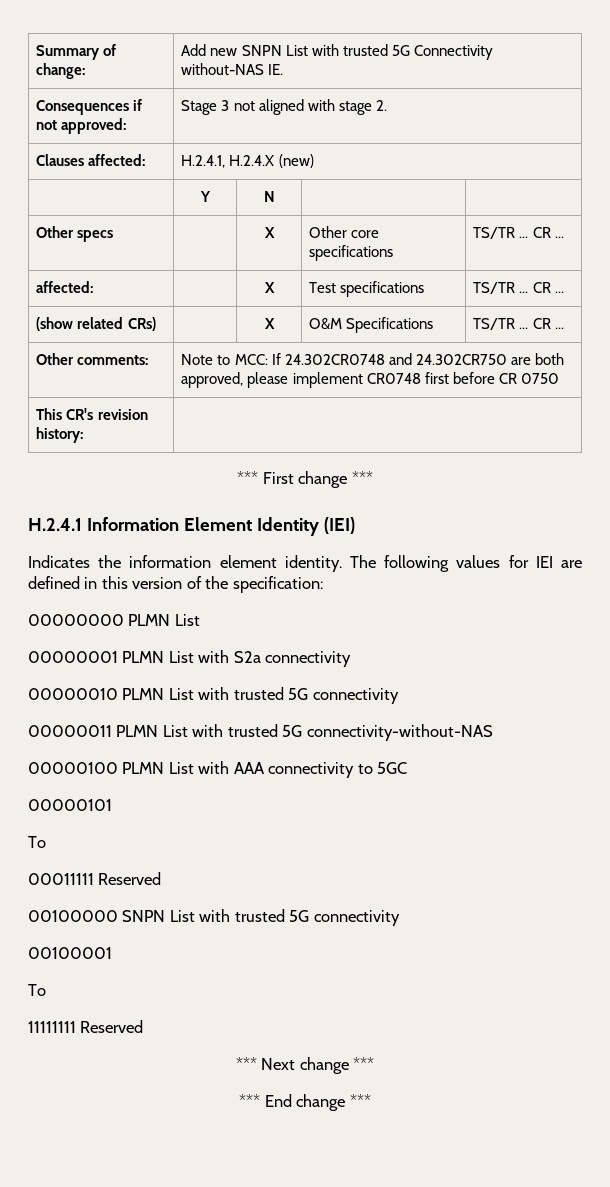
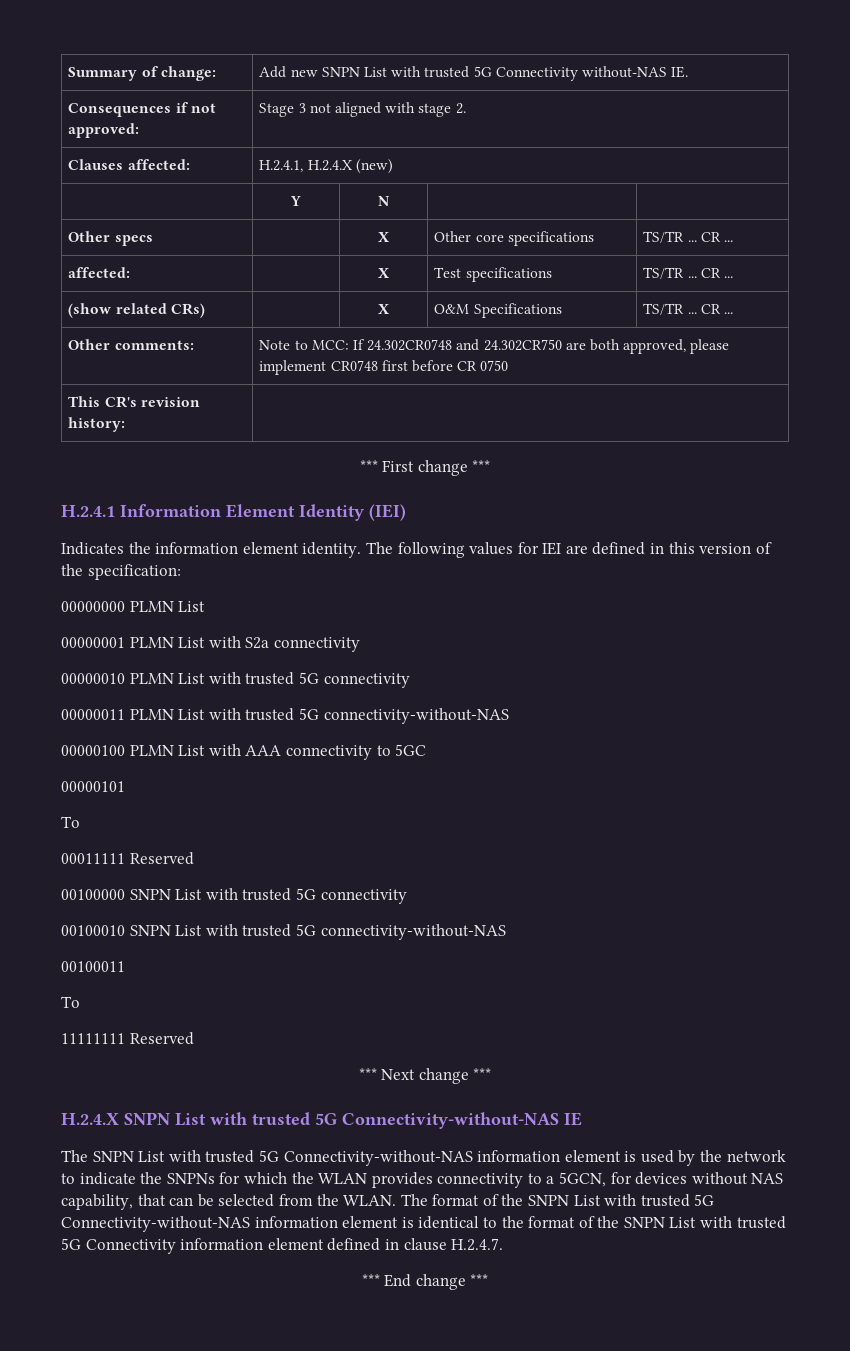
[28,947,112,959] 00100001 -> [61,924,506,940] [61,961,125,972] 00100010 SNPN List with trusted 5G connectivity-without-NAS // 00100011
(375, 1063) none -> [61,1112,582,1129] [61,1150,786,1166] [61,1172,784,1188] [61,1194,715,1210] [61,1216,786,1232] [61,1238,504,1254] // H.2.4.X SNPN List with trusted 5G Connectivity-without-NAS IE // The SNPN List with trusted 5G Connectivity-without-NAS information element is used by the network to indicate the SNPNs for which the WLAN provides connectivity to a 5GCN, for devices without NAS capability, that can be selected from the WLAN. The format of the SNPN List with trusted 5G Connectivity-without-NAS information element is identical to the format of the SNPN List with trusted 5G Connectivity information element defined in clause H.2.4.7.

